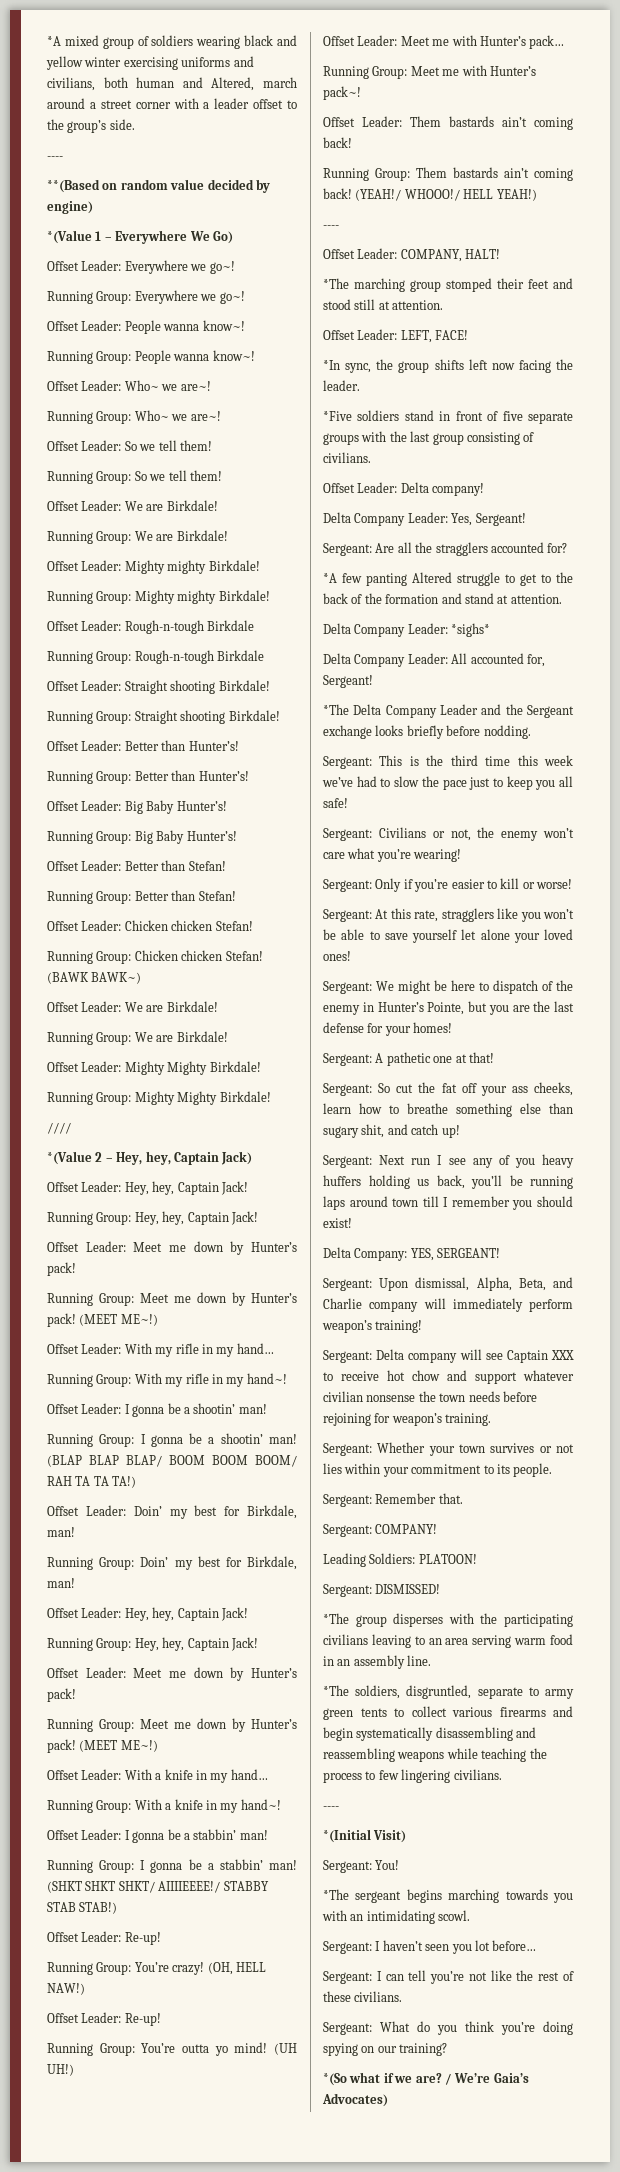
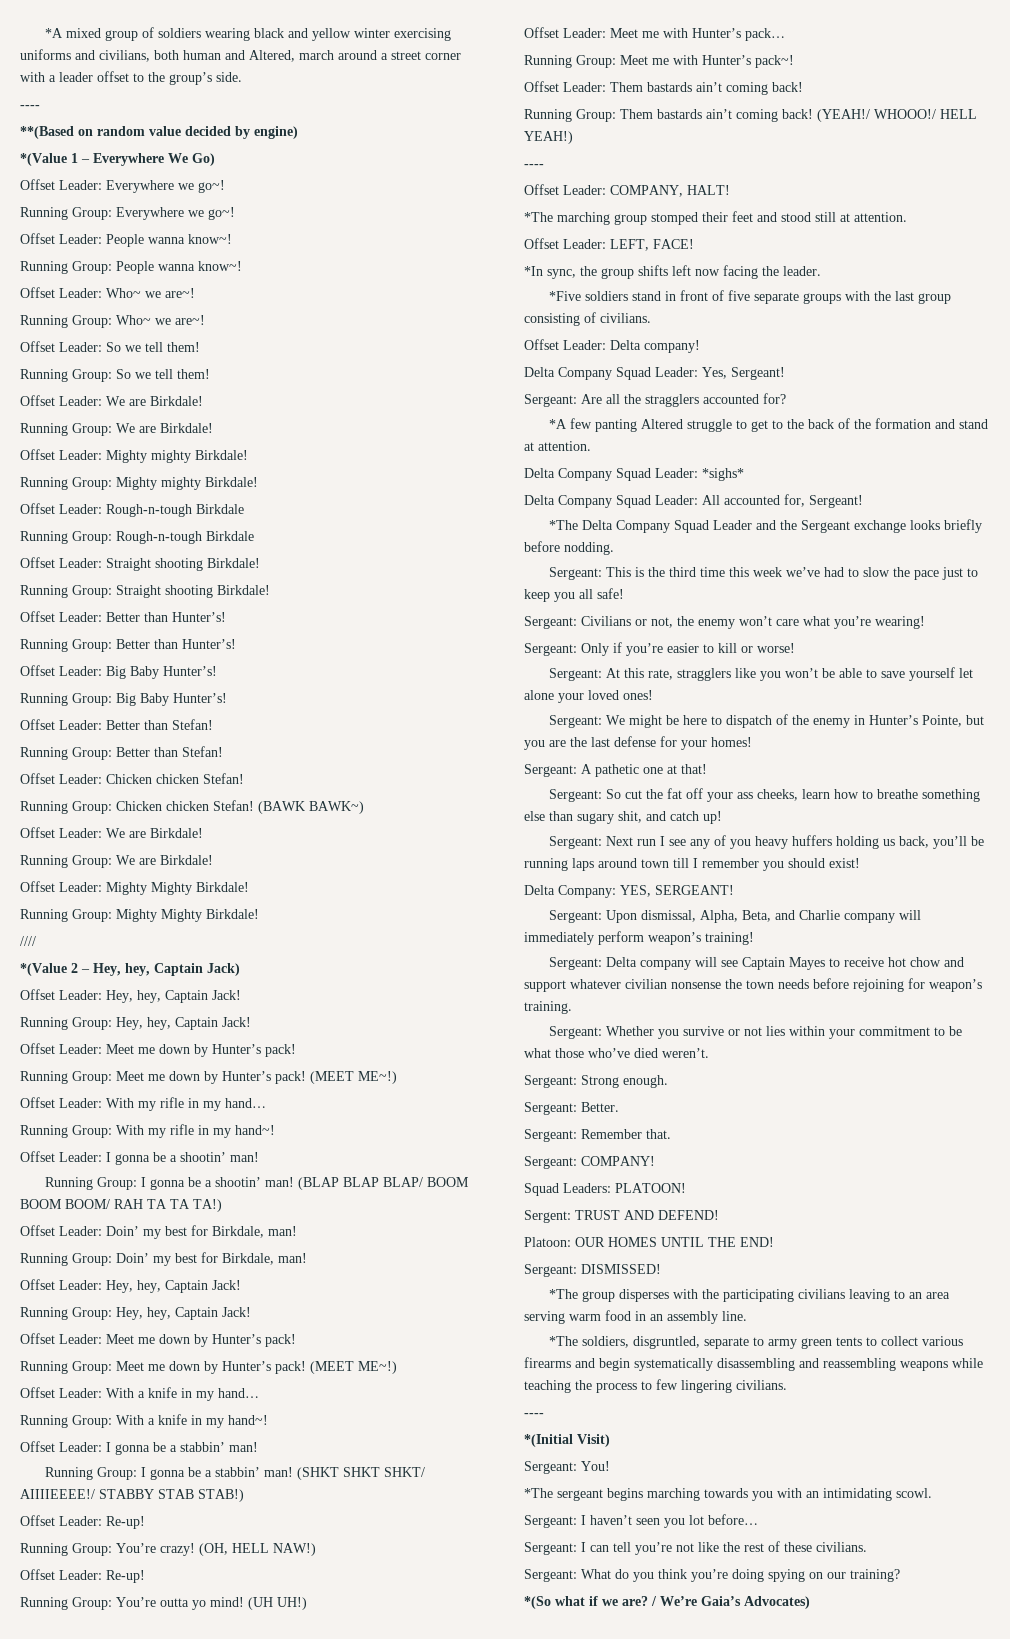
(406, 519) none -> [616,367,651,380] Squad
(406, 630) none -> [616,468,651,481] Squad
(406, 660) none -> [616,495,651,508] Squad
(437, 711) none -> [673,520,709,533] Squad
[551,1350,574,1360] XXX -> [788,957,825,970] Mayes
[428,1443,535,1456] your town survives -> [657,1026,724,1039] you survive
[496,1463,553,1477] its people. -> [948,1026,962,1036] [524,1048,709,1058] [524,1075,668,1088] [524,1102,619,1115] be what those who’ve died weren’t. // Sergeant: Strong enough. // Sergeant: Better.
[323,1553,416,1567] Leading Soldiers: -> [524,1183,611,1196] Squad Leaders:
(477, 1559) none -> [524,1210,719,1223] [524,1237,774,1247] // Sergent: TRUST AND DEFEND! // Platoon: OUR HOMES UNTIL THE END!

